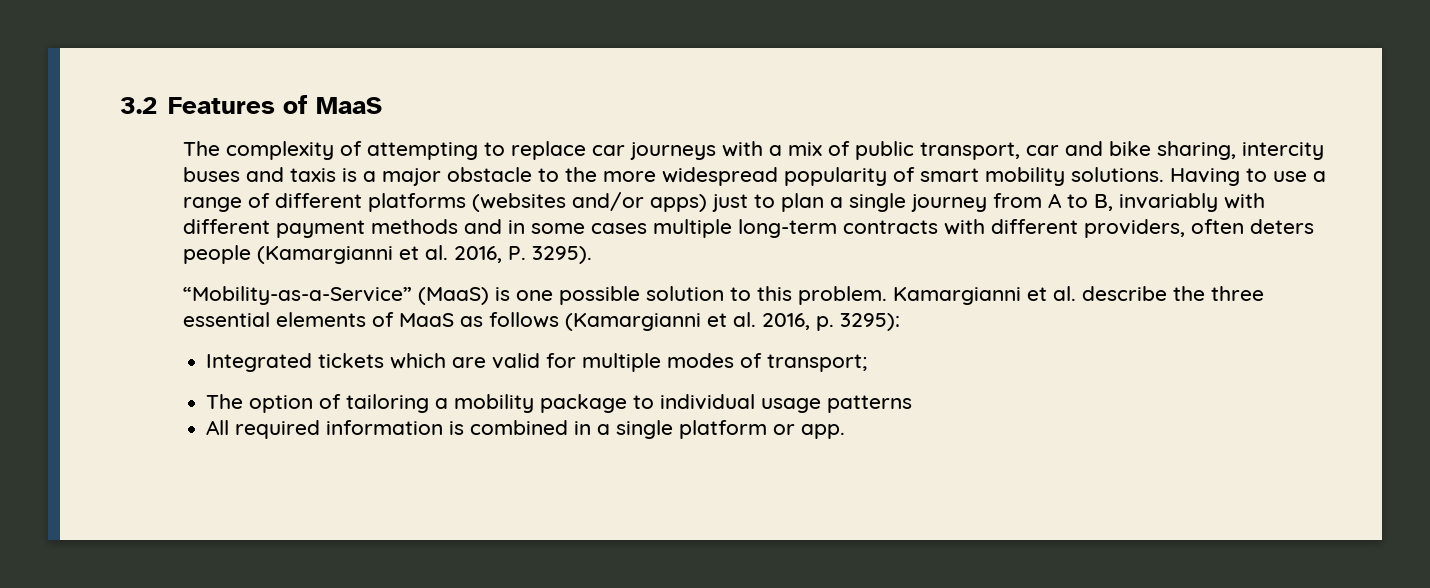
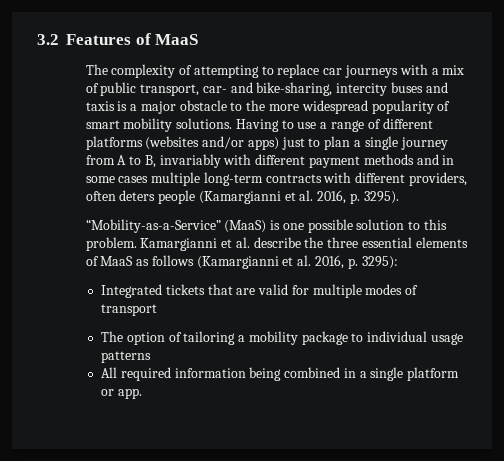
[1026,141,1237,160] car and bike sharing, -> [202,82,333,96] car- and bike-sharing,
[508,246,527,260] P. -> [350,193,361,204] p.
[390,353,447,369] which -> [207,284,233,295] that
[767,354,868,372] transport; -> [100,304,157,316] transport
[449,421,465,435] is -> [249,367,282,381] being

